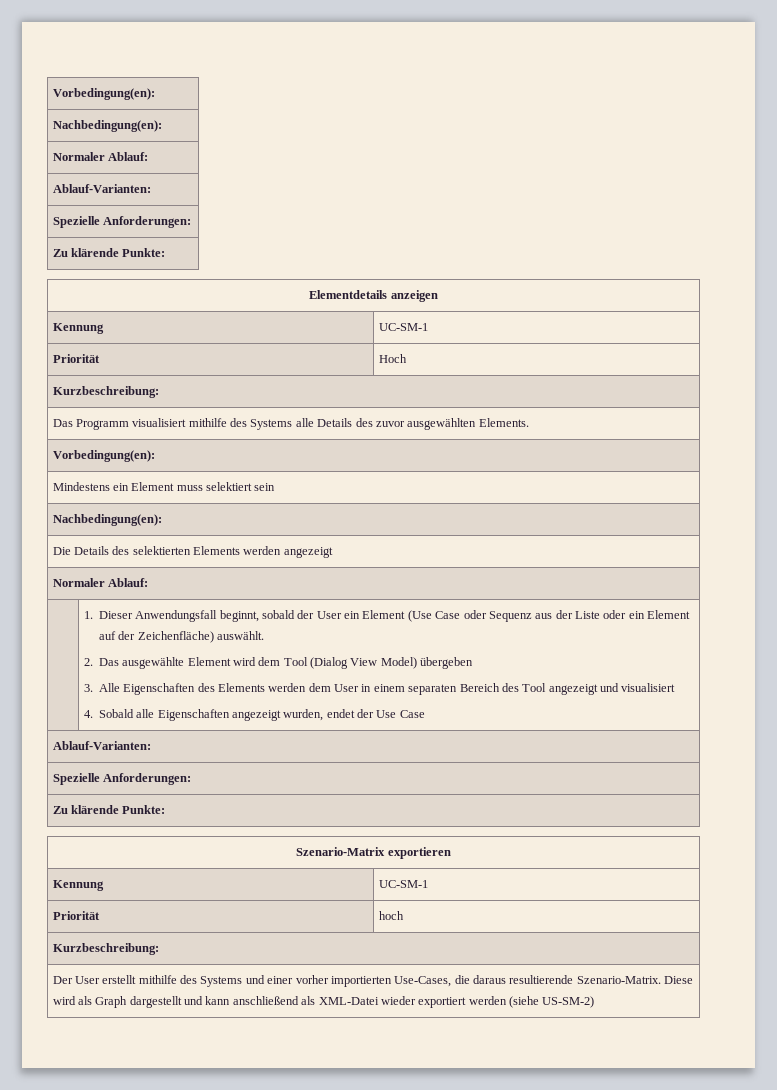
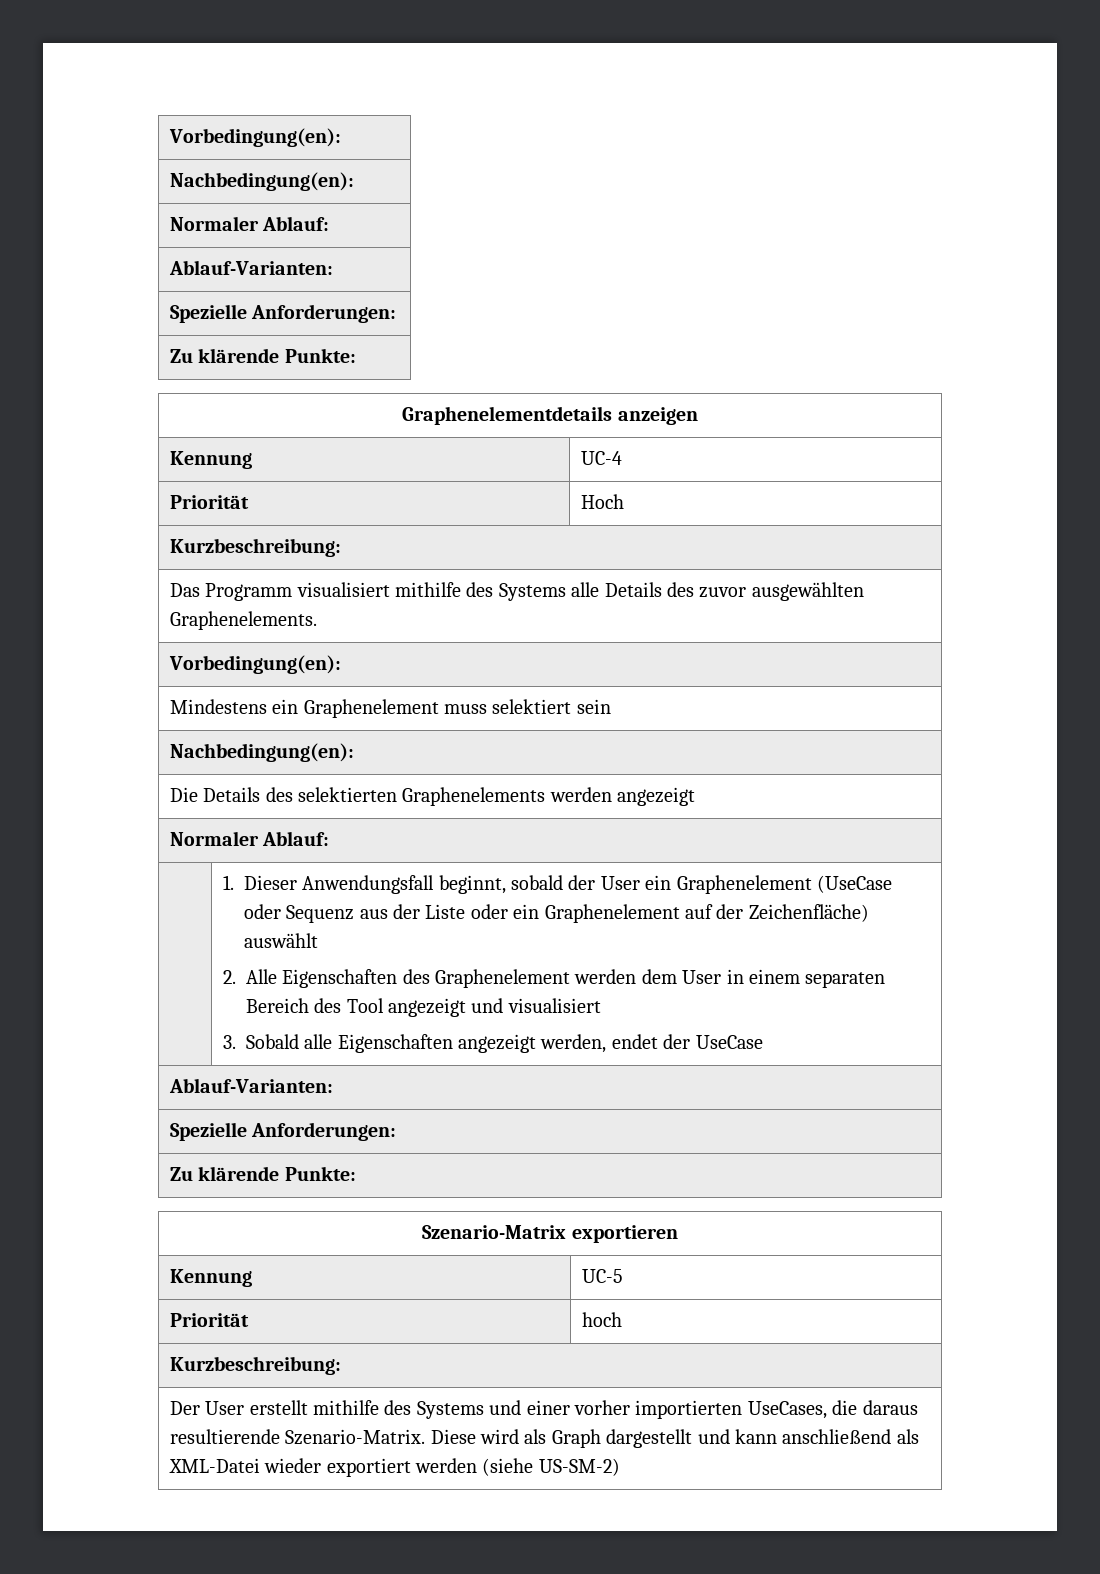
[309,290,388,299] Elementdetails -> [402,406,613,425] Graphenelementdetails
[378,323,428,331] UC-SM-1 -> [580,451,622,465] UC-4
[478,418,529,427] Elements. -> [169,611,317,630] Graphenelements.
[131,482,175,491] Element -> [303,699,439,718] Graphenelement
[193,546,241,555] Elements -> [402,787,546,806] Graphenelements
[362,610,461,622] Element (Use Case -> [676,875,892,894] Graphenelement (UseCase
[647,610,691,619] Element -> [544,904,680,923] Graphenelement
[216,631,264,640] [83,657,474,669] [83,684,93,692] auswählt. // 2. Das ausgewählte Element wird dem Tool (Dialog View Model) übergeben // 3. -> [243,933,318,948] [222,970,236,984] auswählt // 2.
[217,683,265,692] Elements -> [434,969,570,988] Graphenelement
[83,710,93,718] 4. -> [222,1035,236,1049] 3.
[283,709,324,721] wurden, -> [540,1034,607,1053] werden,
[376,710,425,718] Use Case -> [695,1035,763,1049] UseCase
[378,880,428,888] UC-SM-1 -> [581,1269,623,1283] UC-5
[394,976,452,987] Use-Cases, -> [747,1401,827,1419] UseCases,

